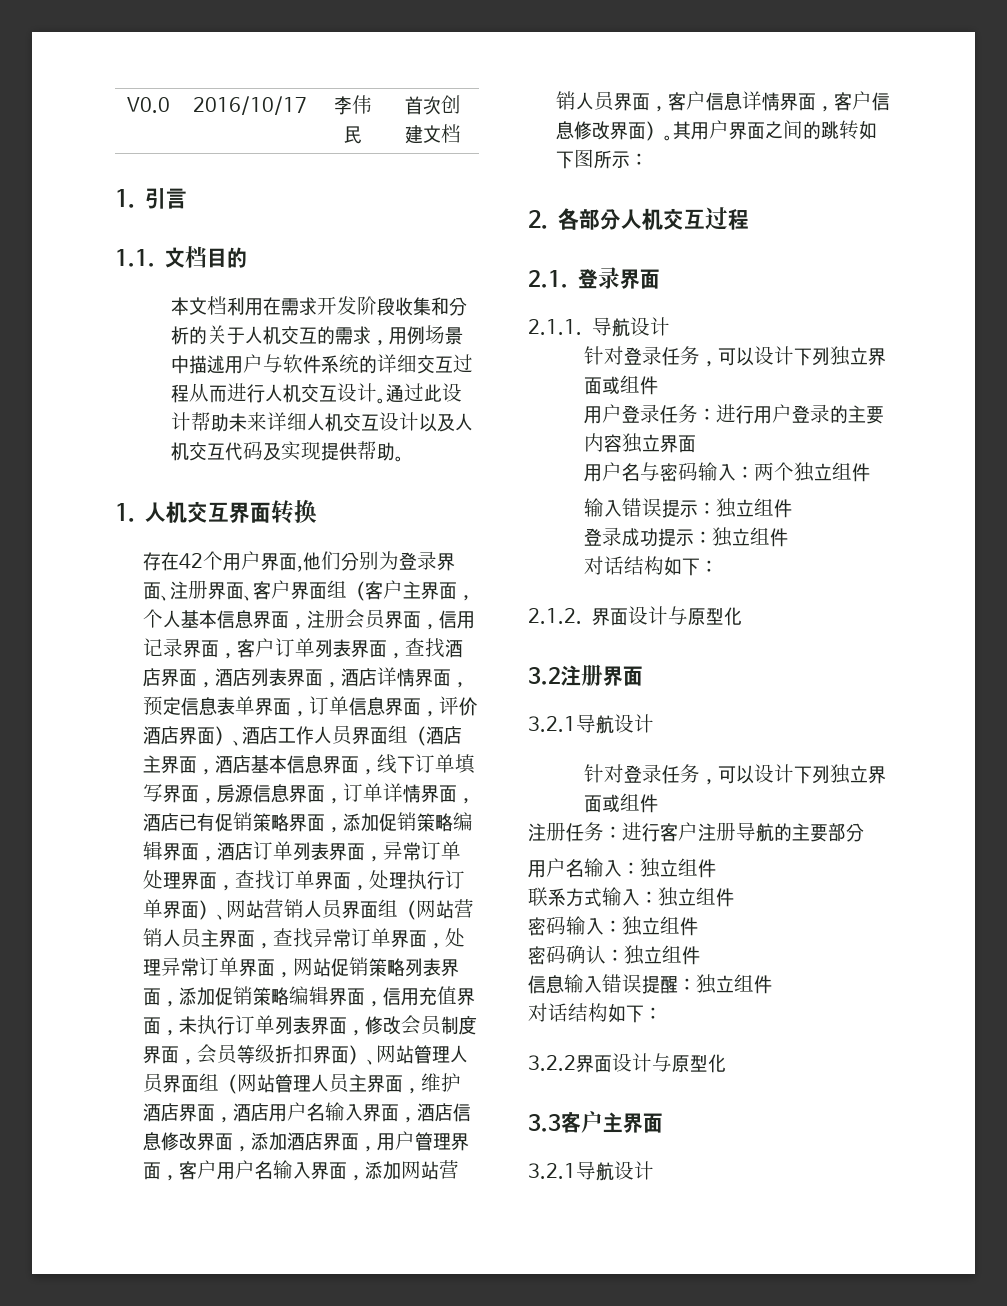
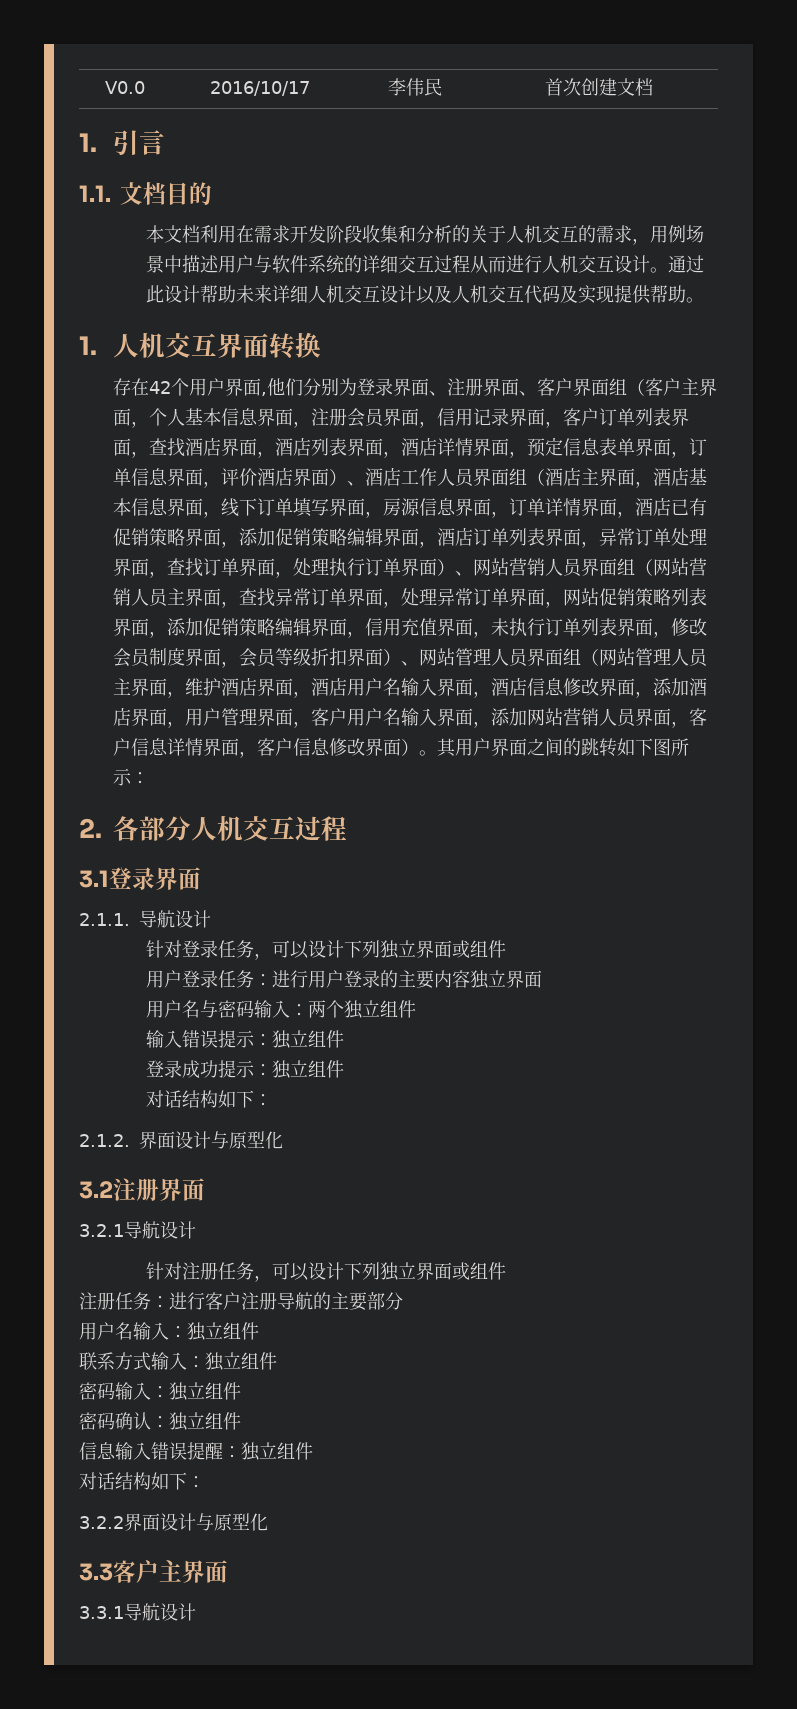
[528,270,568,288] 2.1. -> [79,870,109,888] 3.1
[624,764,663,783] 登录 -> [182,1262,219,1280] 注册
[528,1163,576,1179] 3.2.1 -> [79,1606,124,1619] 3.3.1

